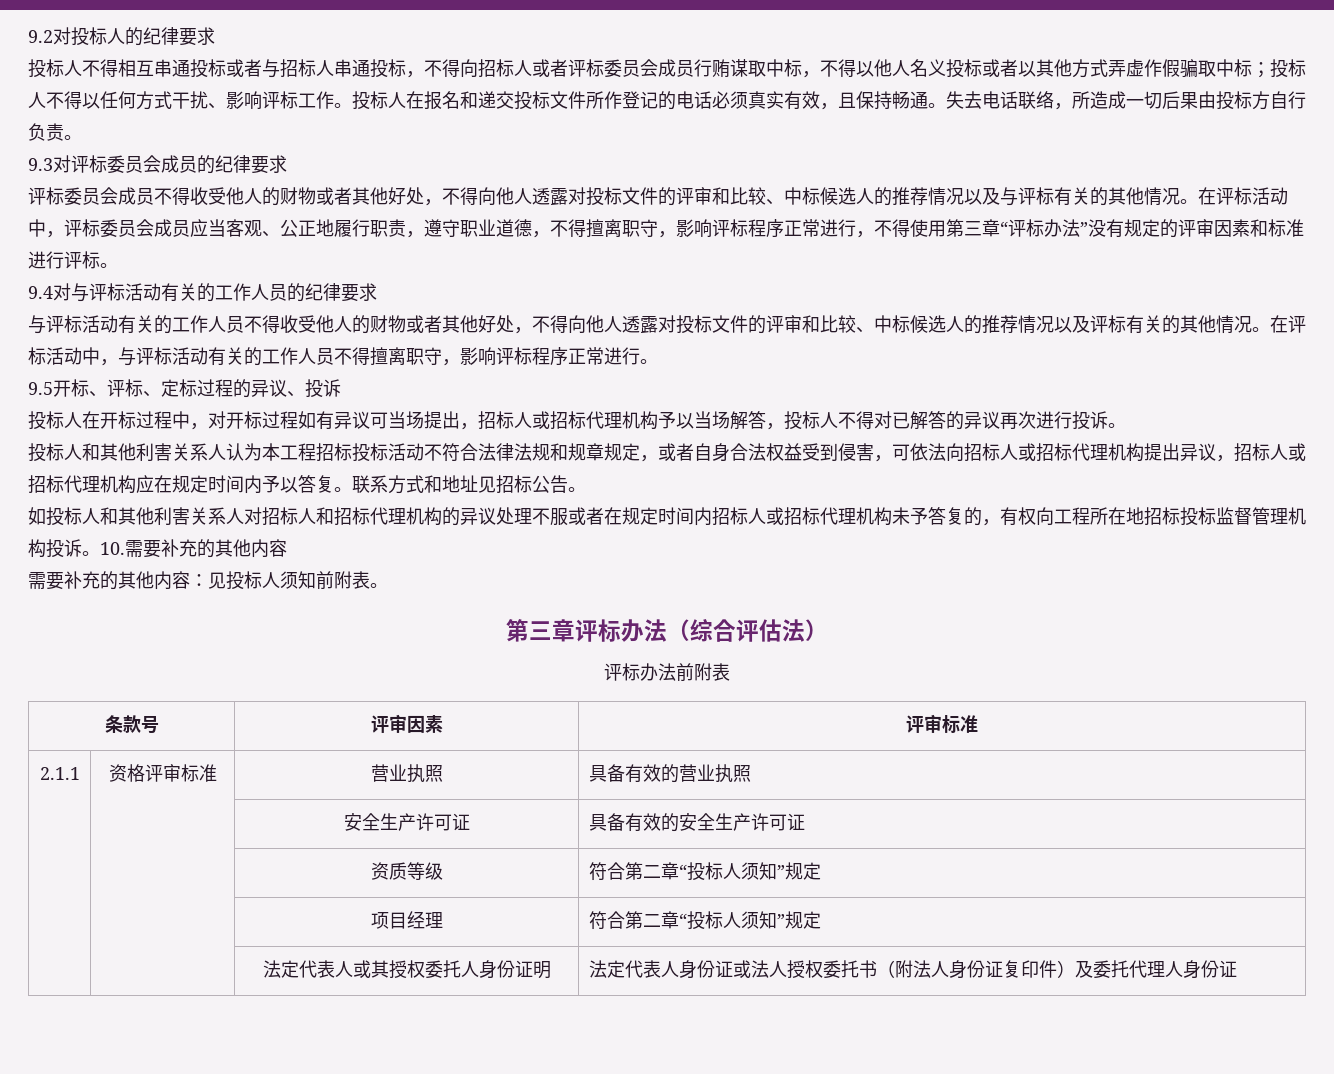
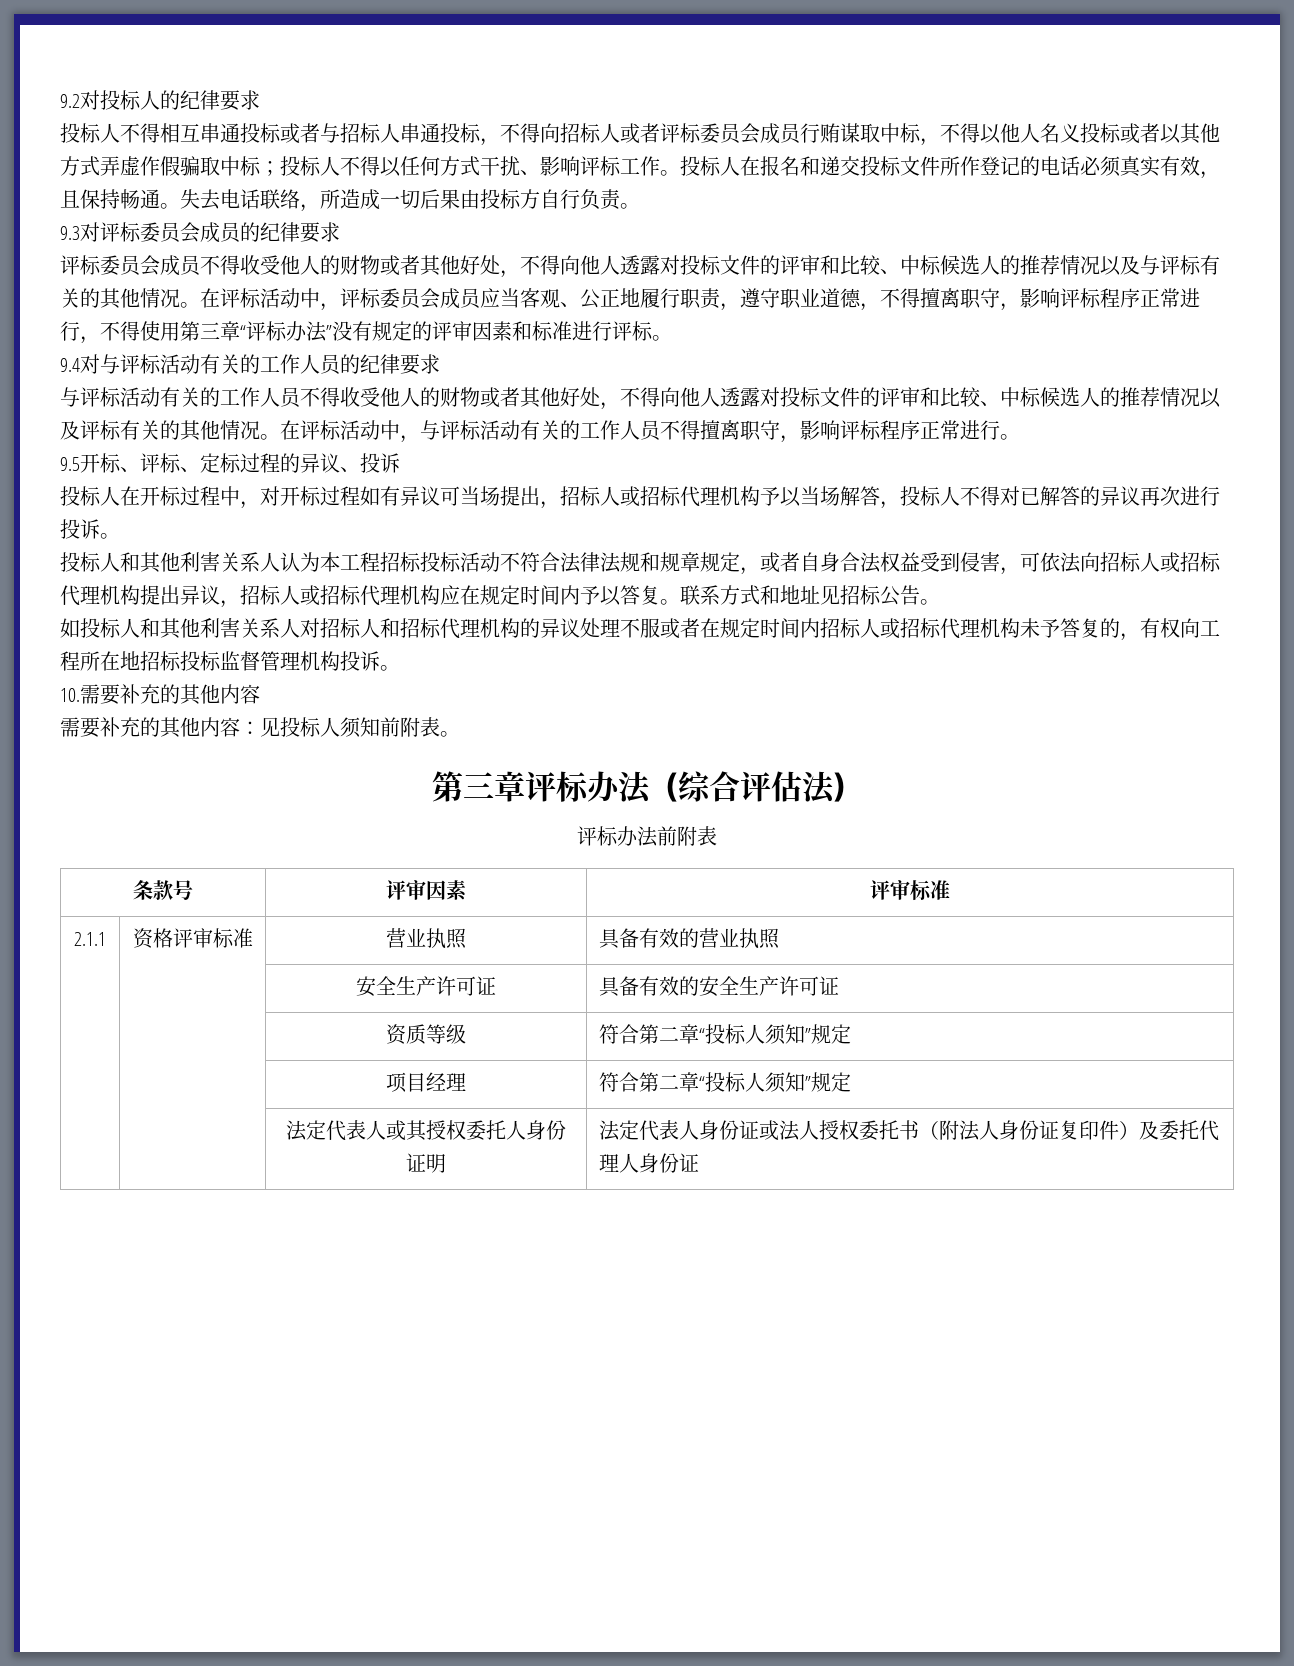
(100, 553) none -> (400, 668) //

